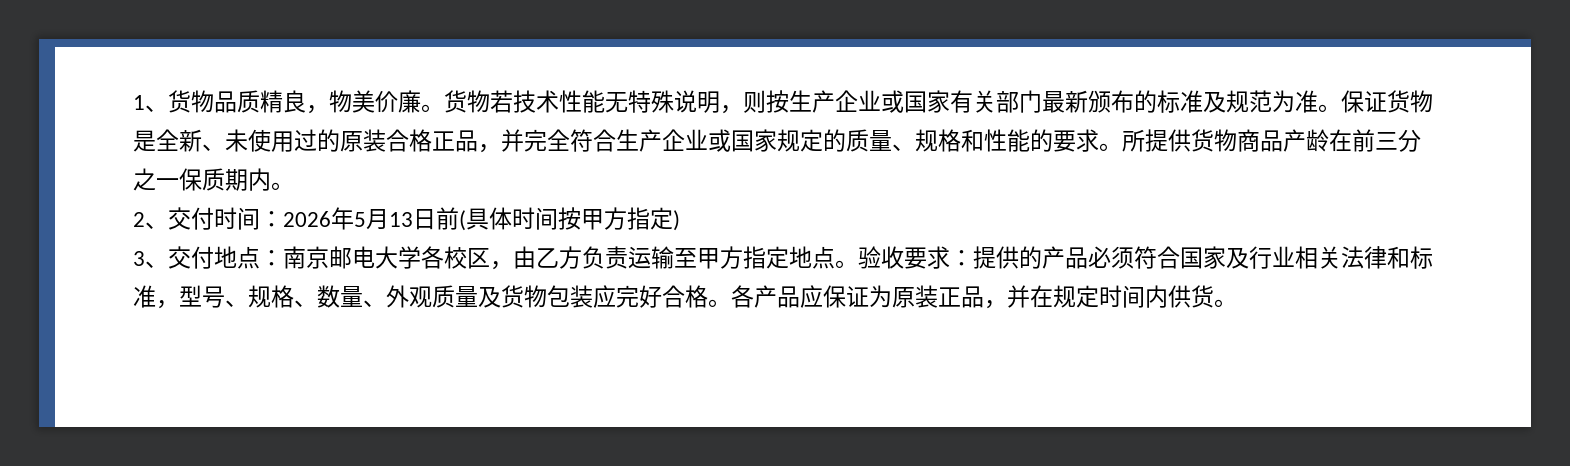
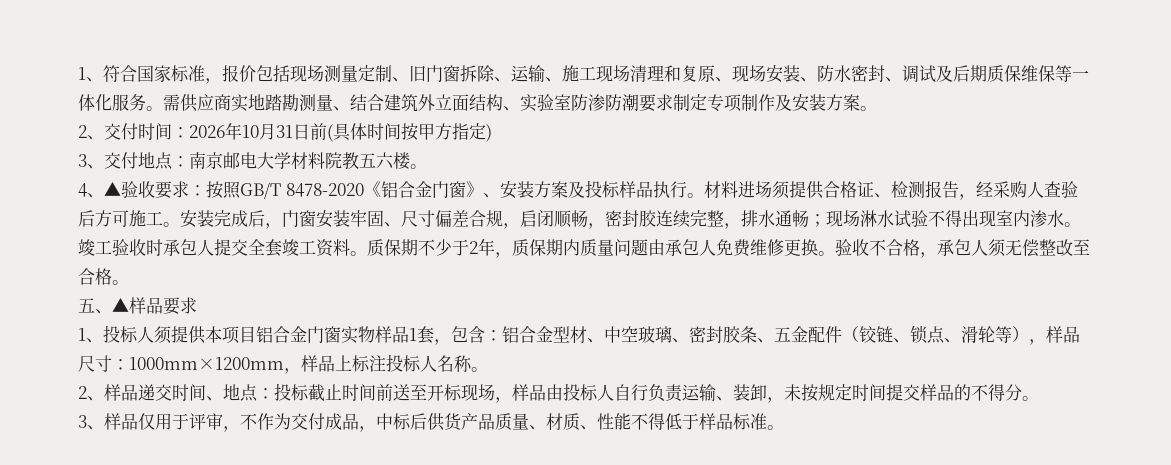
[133,90,1433,114] [133,129,1421,153] [133,168,271,191] 1、货物品质精良，物美价廉。货物若技术性能无特殊说明，则按生产企业或国家有关部门最新颁布的标准及规范为准。保证货物是全新、未使用过的原装合格正品，并完全符合生产企业或国家规定的质量、规格和性能的要求。所提供货物商品产龄在前三分之一保质期内 -> [78,65,1089,84] [78,94,860,112] 1、符合国家标准，报价包括现场测量定制、旧门窗拆除、运输、施工现场清理和复原、现场安装、防水密封、调试及后期质保维保等一体化服务。需供应商实地踏勘测量、结合建筑外立面结构、实验室防渗防潮要求制定专项制作及安装方案
[354,209,413,230] 5月13 -> [242,123,293,140] 10月31
[421,246,1433,270] [133,285,1214,309] 各校区，由乙方负责运输至甲方指定地点。验收要求：提供的产品必须符合国家及行业相关法律和标准，型号、规格、数量、外观质量及货物包装应完好合格。各产品应保证为原装正品，并在规定时间内供货 -> [291,152,427,170] [78,180,1078,200] [78,210,1081,229] [78,238,1090,258] [78,268,129,285] [78,297,197,315] [78,325,1080,345] [78,354,488,374] [78,383,1039,403] [78,413,767,432] 材料院教五六楼。 // 4、▲验收要求：按照GB/T 8478-2020《铝合金门窗》、安装方案及投标样品执行。材料进场须提供合格证、检测报告，经采购人查验后方可施工。安装完成后，门窗安装牢固、尺寸偏差合规，启闭顺畅，密封胶连续完整，排水通畅；现场淋水试验不得出现室内渗水。竣工验收时承包人提交全套竣工资料。质保期不少于2年，质保期内质量问题由承包人免费维修更换。验收不合格，承包人须无偿整改至合格。 // 五、▲样品要求 // 1、投标人须提供本项目铝合金门窗实物样品1套，包含：铝合金型材、中空玻璃、密封胶条、五金配件（铰链、锁点、滑轮等），样品尺寸：1000mm×1200mm，样品上标注投标人名称。 // 2、样品递交时间、地点：投标截止时间前送至开标现场，样品由投标人自行负责运输、装卸，未按规定时间提交样品的不得分。 // 3、样品仅用于评审，不作为交付成品，中标后供货产品质量、材质、性能不得低于样品标准

